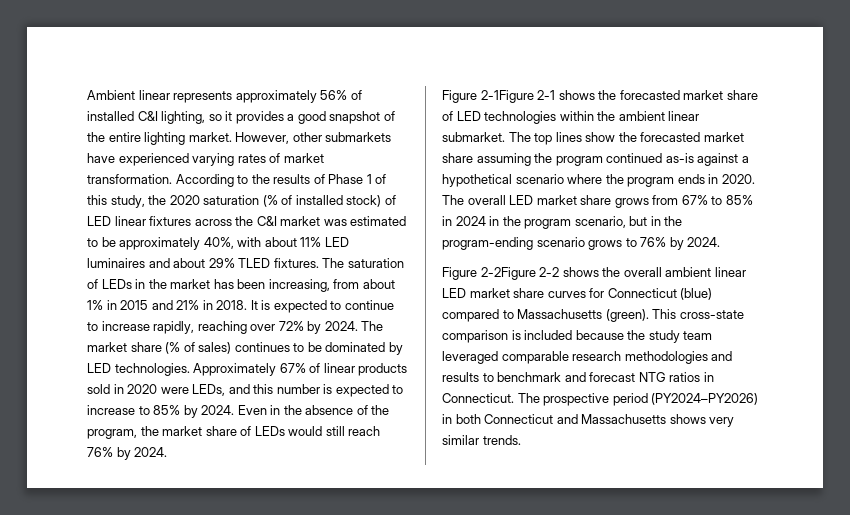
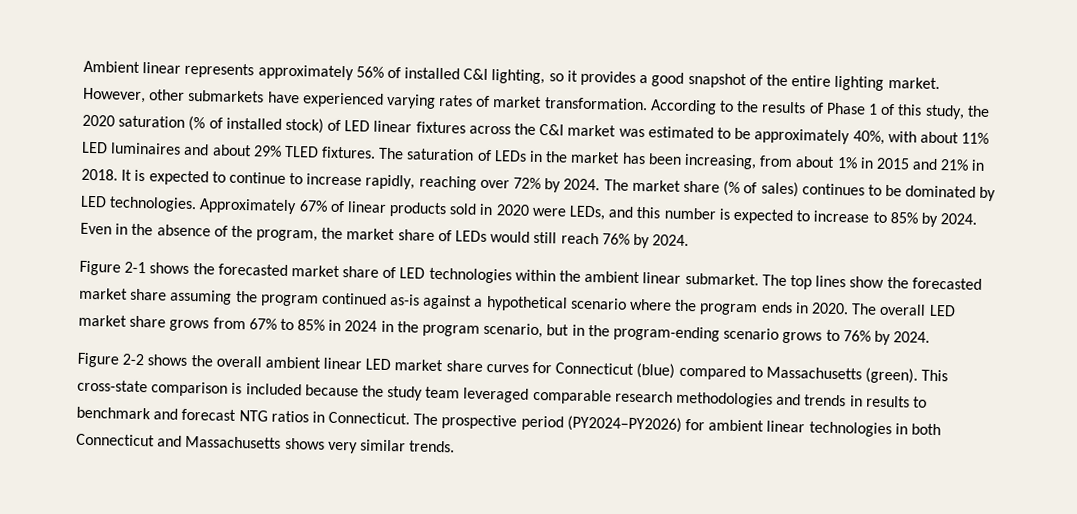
[480,90,534,103] 2-1Figure -> (121, 268) none
[480,267,536,280] 2-2Figure -> (119, 360) none
(733, 356) none -> [804,394,863,407] trends in
(759, 399) none -> [685,418,892,438] for ambient linear technologies

